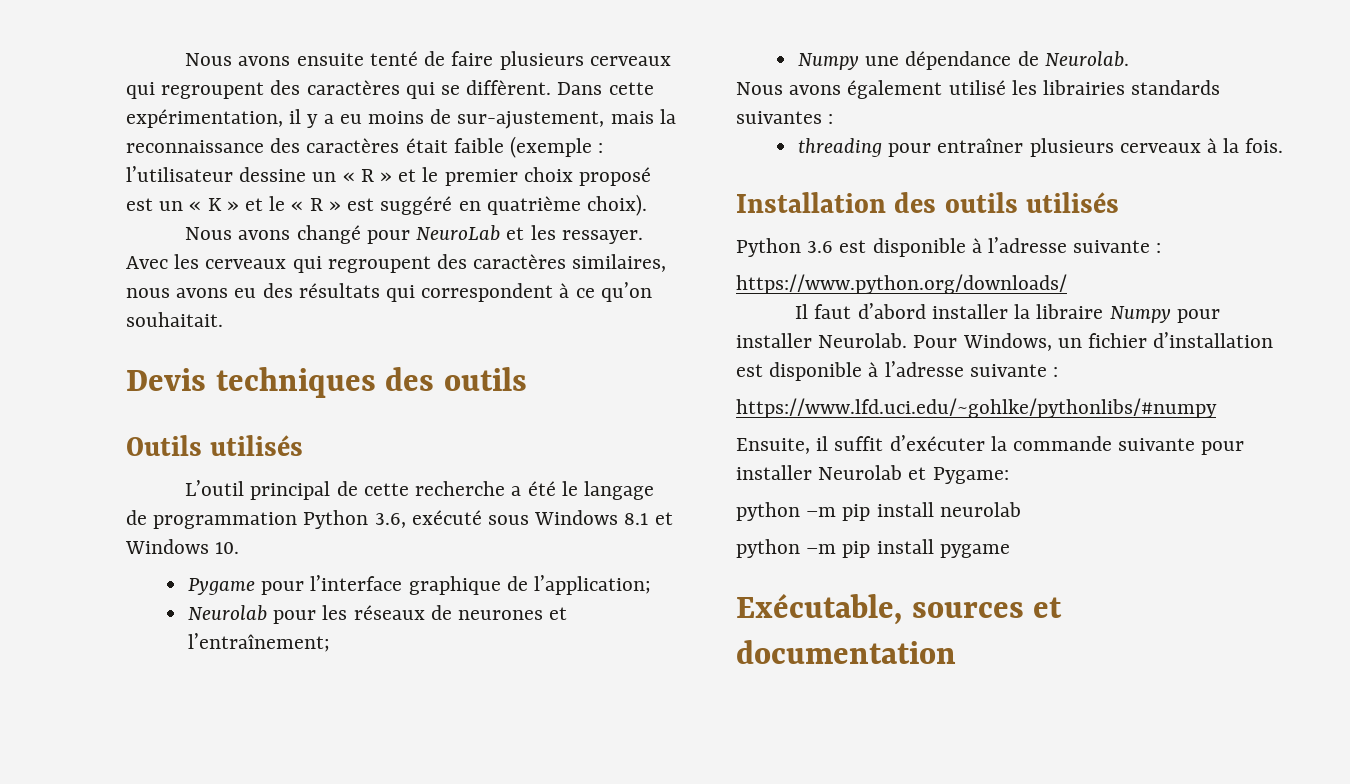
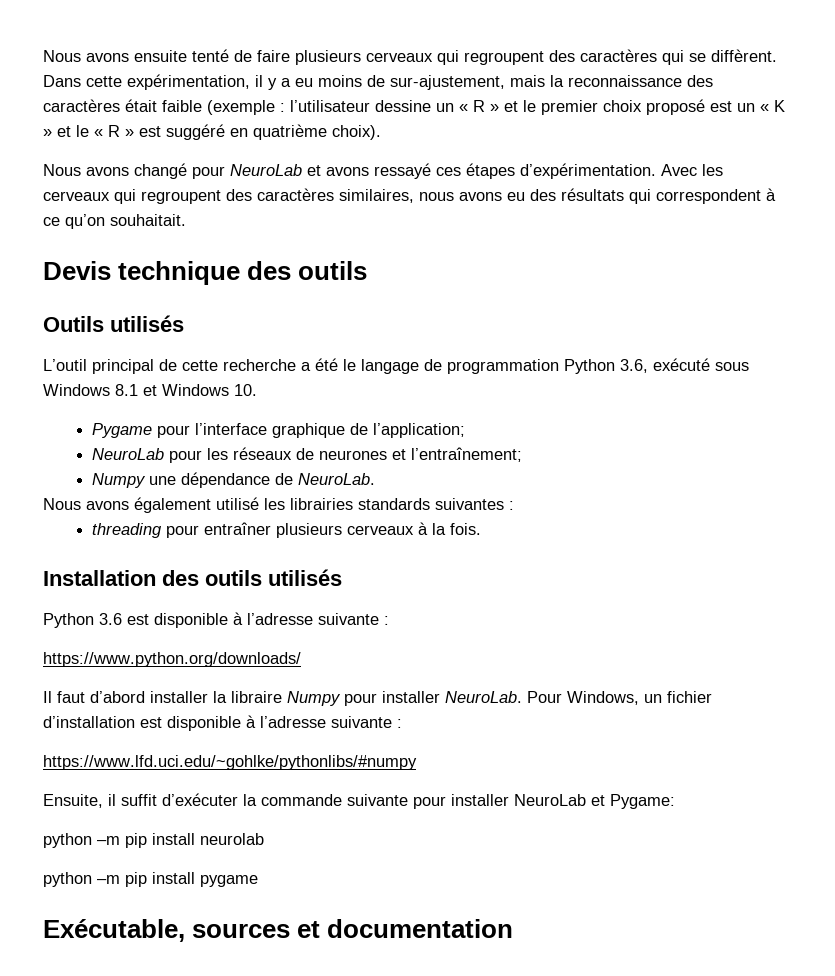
[530,225,643,244] les ressayer. -> [326,163,656,179] avons ressayé ces étapes d’expérimentation.
[215,367,376,398] techniques -> [118,261,241,285] technique
[187,605,267,621] Neurolab -> [91,448,164,460] NeuroLab
[1044,51,1129,67] Neurolab. -> [297,473,375,485] NeuroLab.
[818,333,908,348] Neurolab. -> [445,691,522,703] NeuroLab.
[818,465,903,480] Neurolab -> [514,794,586,806] NeuroLab

